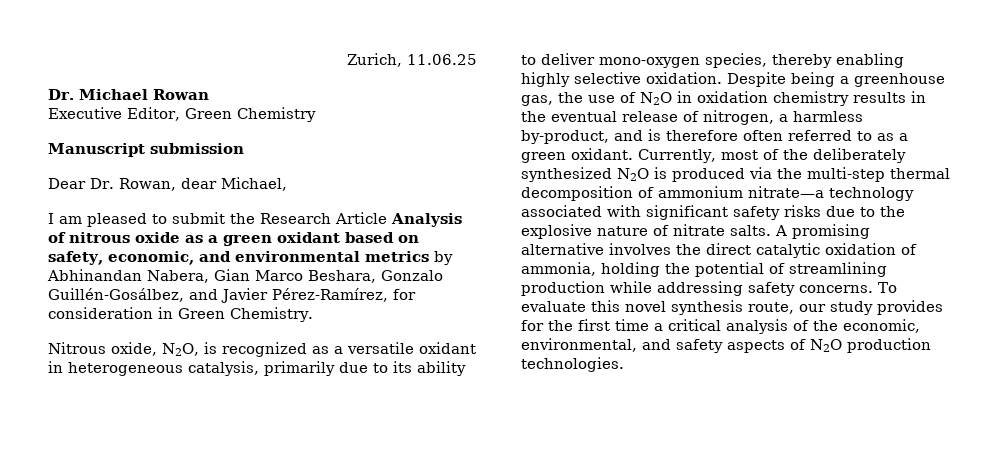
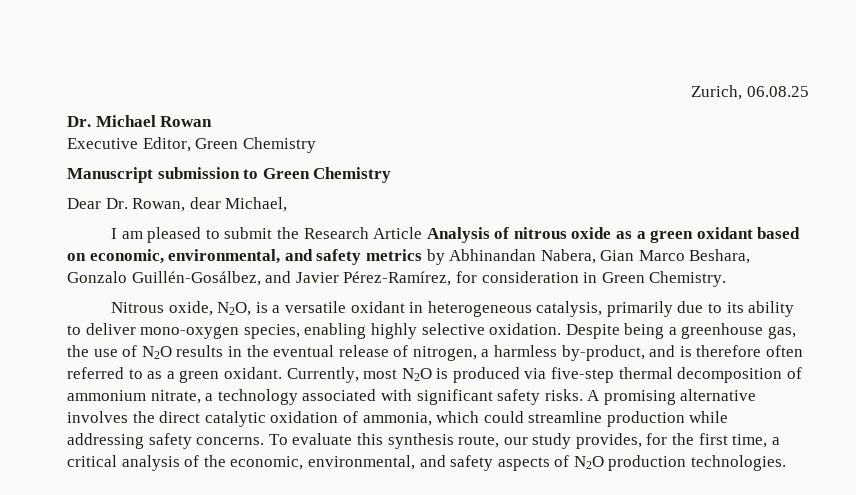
[407,54,477,65] 11.06.25 -> [747,86,809,97] 06.08.25
(244, 148) none -> [243,167,392,183] to Green Chemistry
[48,251,360,265] safety, economic, and environmental -> [89,249,362,265] economic, environmental, and safety
[221,342,329,357] recognized as -> (268, 307) none
[772,54,832,68] thereby -> (300, 331) none
[677,91,849,106] in oxidation chemistry -> (172, 352) none
[762,148,906,163] [521,167,612,182] of the deliberately synthesized -> (398, 374) none
[777,167,885,182] the multi-step -> [551,367,615,383] five-step
[748,186,824,198] nitrate—a -> [150,390,214,404] nitrate, a
[784,205,905,217] [521,224,771,239] risks due to the explosive nature of nitrate salts. -> [544,389,583,401] risks.
[601,262,887,277] holding the potential of streamlining -> [436,411,603,423] which could streamline
[625,301,666,312] novel -> (383, 439) none
[877,300,943,315] provides -> [575,433,642,449] provides,
[615,319,649,331] time -> [732,434,768,448] time,

